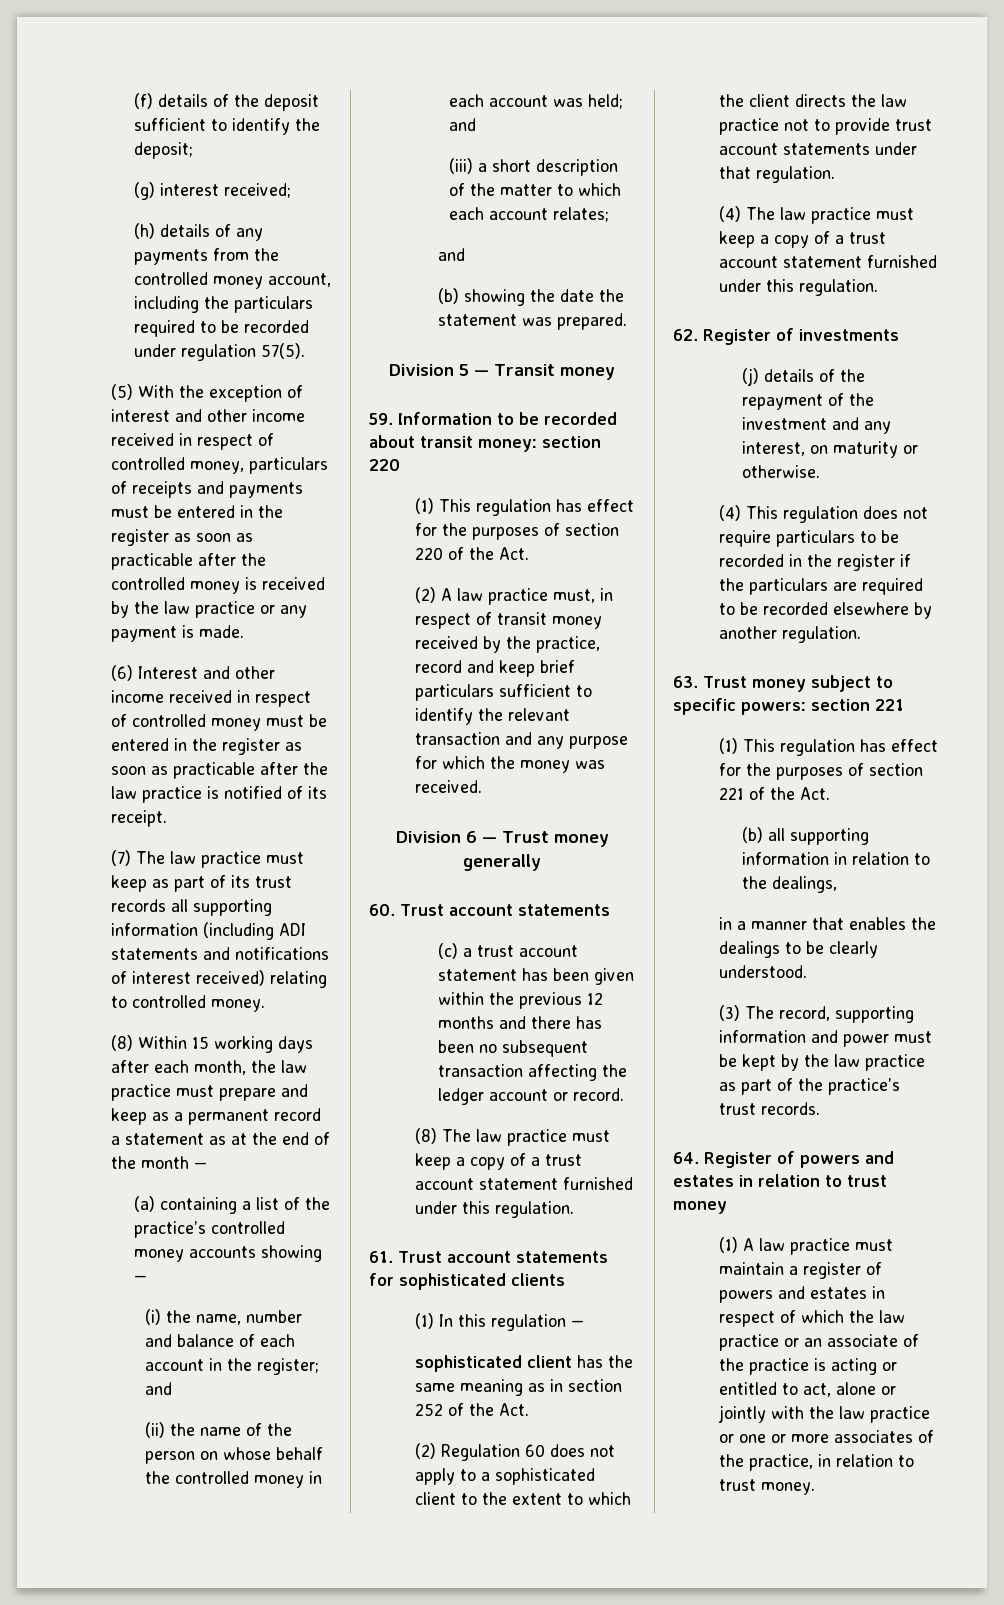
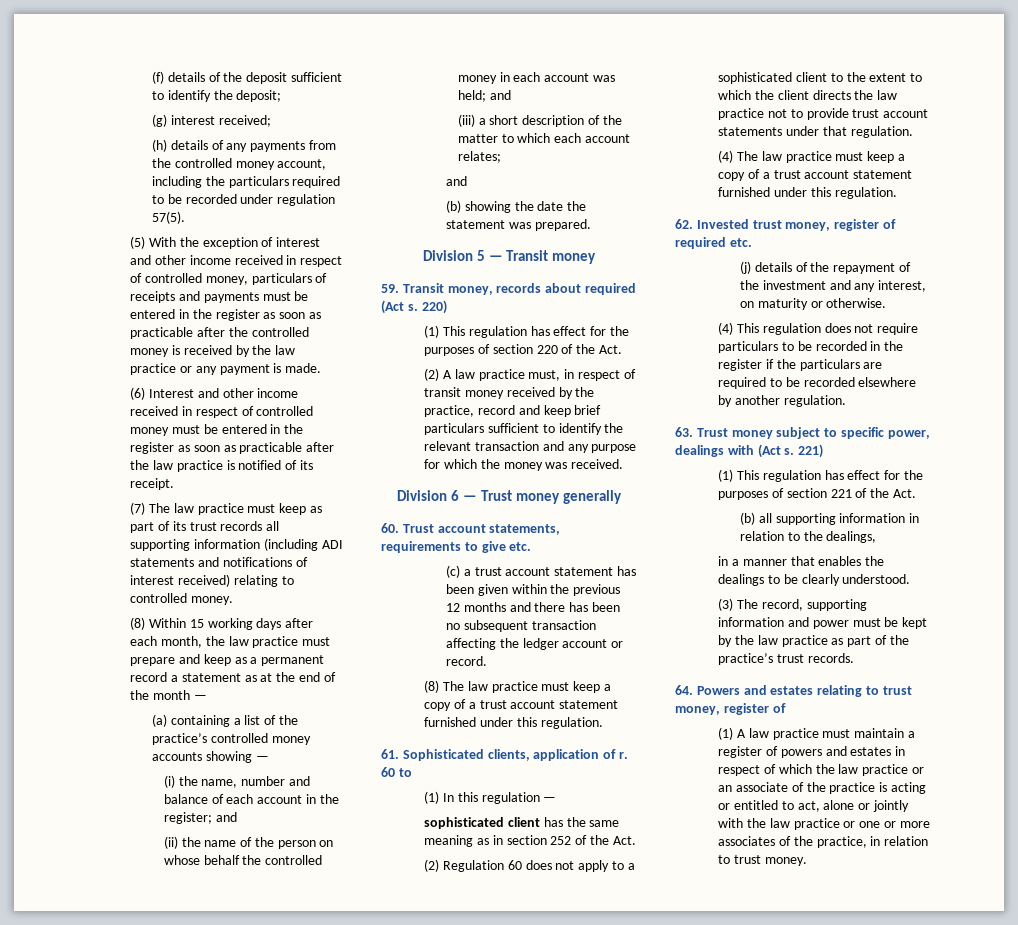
[398,412,617,425] [369,435,601,452] [369,459,400,471] Information to be recorded about transit money: section 220 -> [402,283,636,295] [381,300,447,314] Transit money, records about required (Act s. 220)
[517,904,610,916] statements -> [489,524,561,535] [381,541,532,553] statements, requirements to give etc.
[398,1251,608,1263] [369,1273,565,1290] Trust account statements for sophisticated clients -> [402,749,628,761] [381,767,412,777] Sophisticated clients, application of r. 60 to
[703,328,899,345] Register of investments -> [696,219,896,231] [675,237,752,249] Invested trust money, register of required etc.
[741,699,904,715] powers: section 221 -> [887,430,930,439] [675,444,824,458] power, dealings with (Act s. 221)
[704,1151,894,1168] [673,1174,887,1187] [673,1201,727,1214] Register of powers and estates in relation to trust money -> [696,685,912,697] [675,703,786,715] Powers and estates relating to trust money, register of

